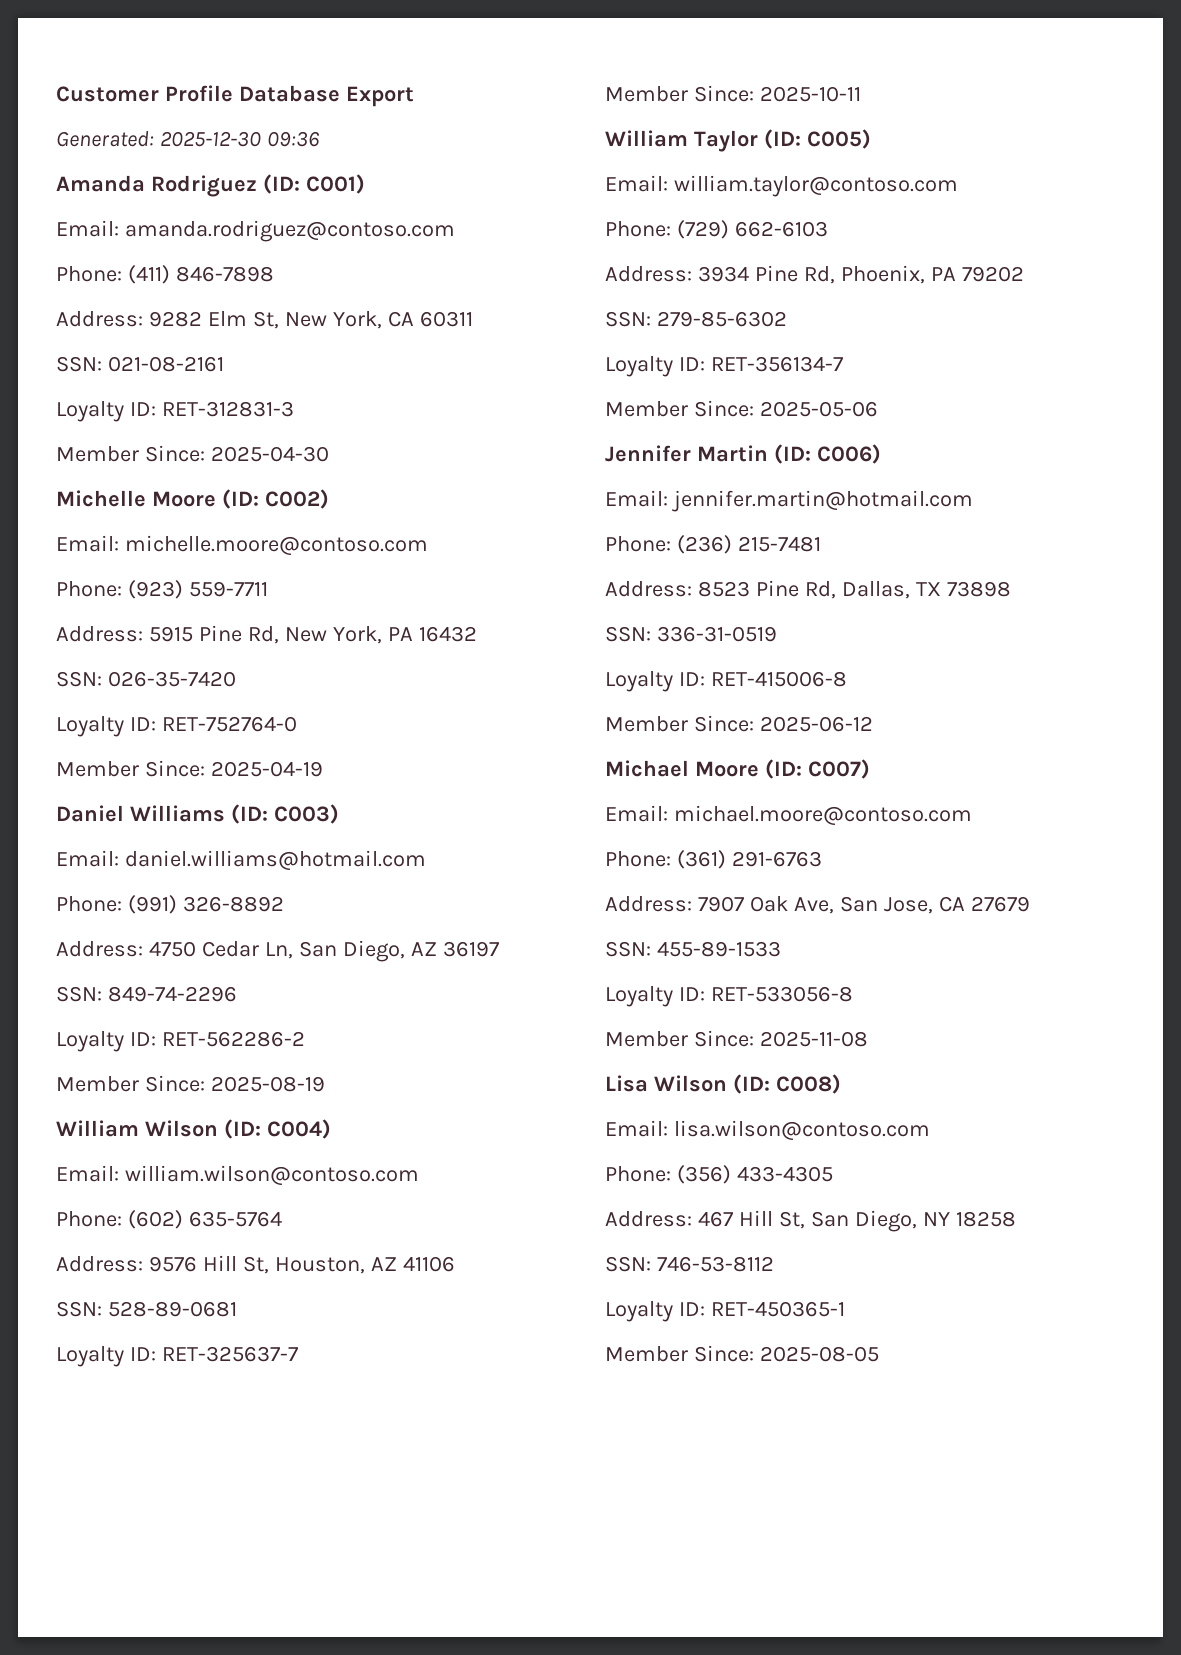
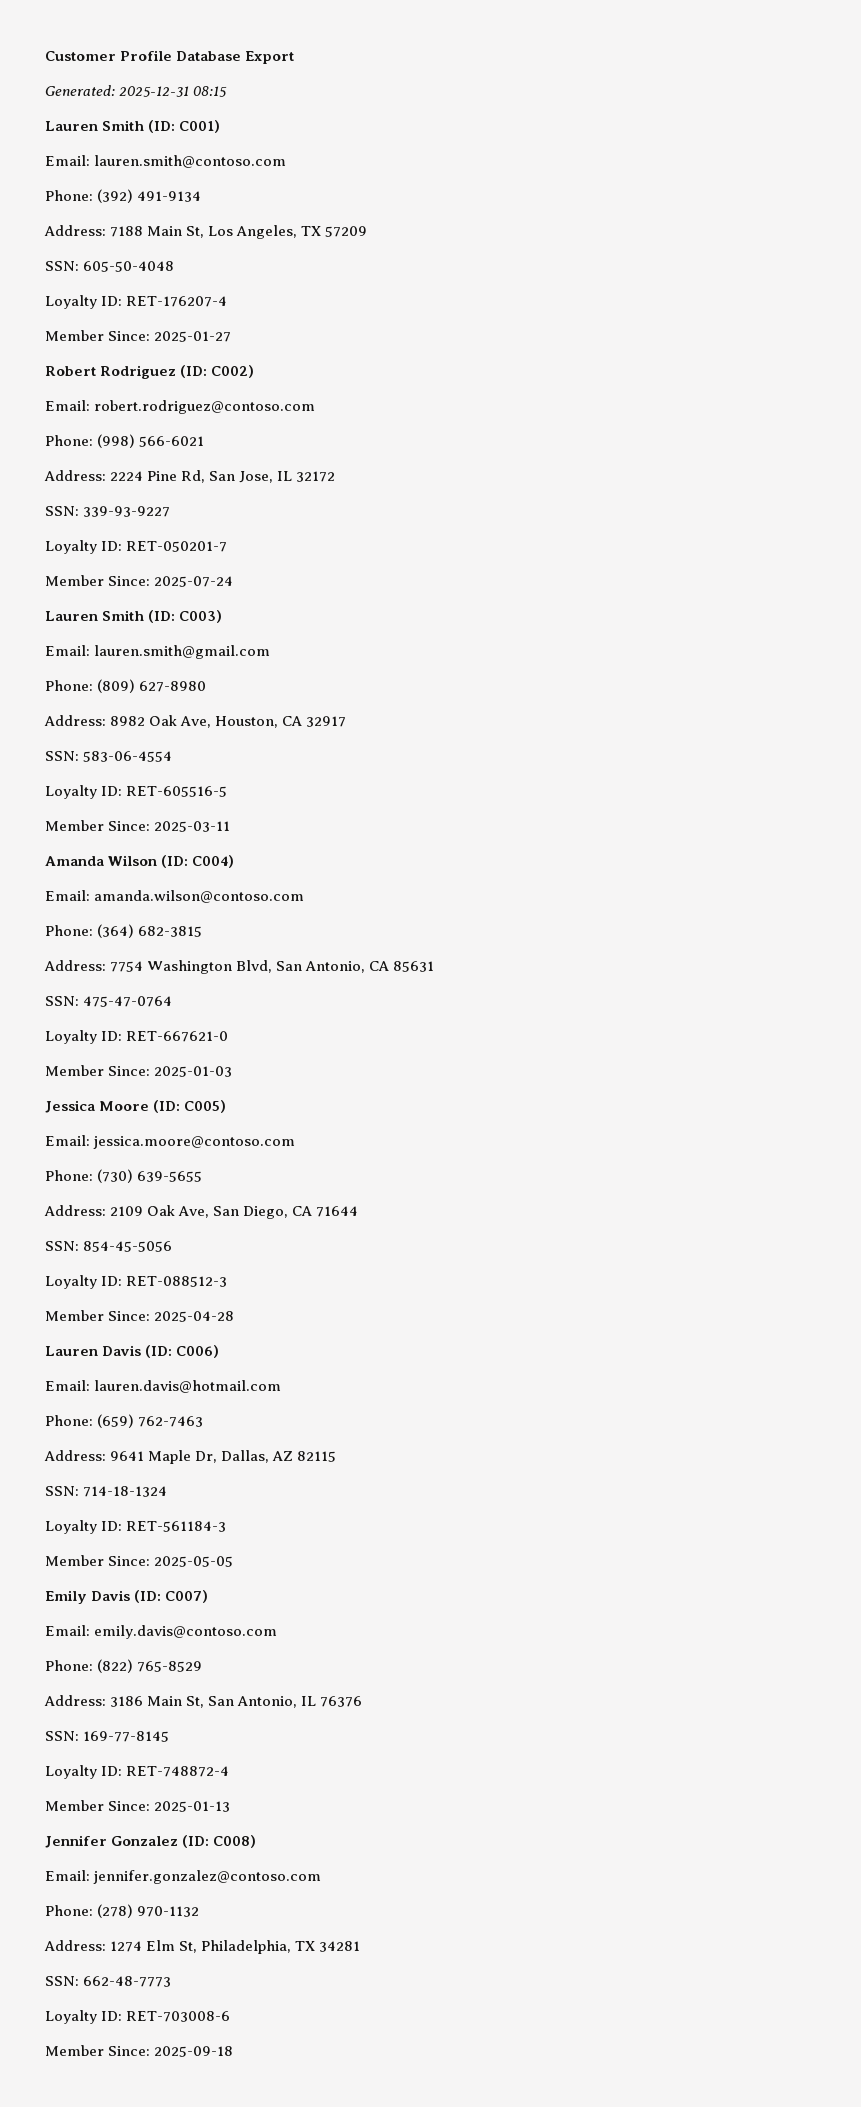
[159,131,320,147] [56,175,257,197] 2025-12-30 09:36 // Amanda Rodriguez -> [119,86,228,97] [45,120,145,131] 2025-12-31 08:15 // Lauren Smith
[124,220,455,242] [56,265,274,284] [56,311,473,329] [56,356,224,372] [56,401,294,422] [56,445,329,462] [56,490,216,507] amanda.rodriguez@contoso.com // Phone: (411) 846-7898 // Address: 9282 Elm St, New York, CA 60311 // SSN: 021-08-2161 // Loyalty ID: RET-312831-3 // Member Since: 2025-04-30 // Michelle Moore -> [94,155,287,168] [45,189,202,203] [44,225,368,239] [45,261,175,272] [45,295,228,309] [45,330,232,342] [45,365,177,379] lauren.smith@contoso.com // Phone: (392) 491-9134 // Address: 7188 Main St, Los Angeles, TX 57209 // SSN: 605-50-4048 // Loyalty ID: RET-176207-4 // Member Since: 2025-01-27 // Robert Rodriguez
[124,535,428,555] [56,580,268,599] [56,625,477,644] [56,671,236,687] [56,716,297,737] [56,760,323,777] [56,805,225,822] michelle.moore@contoso.com // Phone: (923) 559-7711 // Address: 5915 Pine Rd, New York, PA 16432 // SSN: 026-35-7420 // Loyalty ID: RET-752764-0 // Member Since: 2025-04-19 // Daniel Williams -> [94,400,316,414] [45,434,205,448] [44,470,336,483] [45,506,171,517] [45,540,228,554] [45,575,234,587] [45,610,145,621] robert.rodriguez@contoso.com // Phone: (998) 566-6021 // Address: 2224 Pine Rd, San Jose, IL 32172 // SSN: 339-93-9227 // Loyalty ID: RET-050201-7 // Member Since: 2025-07-24 // Lauren Smith
[124,850,426,870] [56,895,284,914] [56,940,499,962] [56,986,237,1002] [56,1031,305,1052] [56,1075,325,1092] [56,1120,139,1137] daniel.williams@hotmail.com // Phone: (991) 326-8892 // Address: 4750 Cedar Ln, San Diego, AZ 36197 // SSN: 849-74-2296 // Loyalty ID: RET-562286-2 // Member Since: 2025-08-19 // William -> [94,645,271,659] [45,679,207,693] [44,715,347,728] [45,751,173,762] [45,785,228,799] [45,820,231,832] [45,856,104,866] lauren.smith@gmail.com // Phone: (809) 627-8980 // Address: 8982 Oak Ave, Houston, CA 32917 // SSN: 583-06-4554 // Loyalty ID: RET-605516-5 // Member Since: 2025-03-11 // Amanda
[124,1165,419,1185] [56,1210,282,1229] [56,1255,455,1274] [56,1301,237,1317] [56,1346,298,1367] [605,85,861,102] [605,130,758,152] william.wilson@contoso.com // Phone: (602) 635-5764 // Address: 9576 Hill St, Houston, AZ 41106 // SSN: 528-89-0681 // Loyalty ID: RET-325637-7 // Member Since: 2025-10-11 // William Taylor -> [94,890,305,903] [45,924,203,938] [44,960,435,974] [45,996,173,1007] [45,1030,229,1044] [45,1065,233,1077] [45,1100,150,1113] amanda.wilson@contoso.com // Phone: (364) 682-3815 // Address: 7754 Washington Blvd, San Antonio, CA 85631 // SSN: 475-47-0764 // Loyalty ID: RET-667621-0 // Member Since: 2025-01-03 // Jessica Moore
[673,175,958,197] [605,220,828,239] [605,265,1024,284] [605,311,787,327] [605,356,843,377] [605,400,878,417] [605,445,768,462] william.taylor@contoso.com // Phone: (729) 662-6103 // Address: 3934 Pine Rd, Phoenix, PA 79202 // SSN: 279-85-6302 // Loyalty ID: RET-356134-7 // Member Since: 2025-05-06 // Jennifer Martin -> [93,1136,296,1149] [45,1169,203,1183] [44,1205,359,1219] [45,1241,173,1252] [45,1275,228,1289] [45,1310,235,1322] [45,1345,142,1356] jessica.moore@contoso.com // Phone: (730) 639-5655 // Address: 2109 Oak Ave, San Diego, CA 71644 // SSN: 854-45-5056 // Loyalty ID: RET-088512-3 // Member Since: 2025-04-28 // Lauren Davis
[671,490,973,512] [605,535,821,554] [605,580,1011,599] [605,626,777,642] [605,671,847,692] [605,715,873,732] [605,760,759,777] jennifer.martin@hotmail.com // Phone: (236) 215-7481 // Address: 8523 Pine Rd, Dallas, TX 73898 // SSN: 336-31-0519 // Loyalty ID: RET-415006-8 // Member Since: 2025-06-12 // Michael Moore -> [94,1380,282,1393] [45,1414,204,1428] [44,1450,337,1464] [45,1486,168,1497] [45,1520,227,1534] [45,1555,234,1567] [45,1590,131,1604] lauren.davis@hotmail.com // Phone: (659) 762-7463 // Address: 9641 Maple Dr, Dallas, AZ 82115 // SSN: 714-18-1324 // Loyalty ID: RET-561184-3 // Member Since: 2025-05-05 // Emily Davis
[673,805,972,825] [605,850,822,869] [605,896,1030,914] [605,941,781,957] [605,986,853,1007] [605,1030,868,1047] [605,1075,727,1092] michael.moore@contoso.com // Phone: (361) 291-6763 // Address: 7907 Oak Ave, San Jose, CA 27679 // SSN: 455-89-1533 // Loyalty ID: RET-533056-8 // Member Since: 2025-11-08 // Lisa Wilson -> [94,1625,278,1639] [45,1659,203,1673] [44,1695,363,1708] [45,1731,170,1742] [45,1765,230,1779] [45,1800,231,1812] [45,1835,179,1848] emily.davis@contoso.com // Phone: (822) 765-8529 // Address: 3186 Main St, San Antonio, IL 76376 // SSN: 169-77-8145 // Loyalty ID: RET-748872-4 // Member Since: 2025-01-13 // Jennifer Gonzalez
[673,1120,930,1140] [605,1165,833,1184] [605,1210,1016,1232] [605,1256,774,1272] [605,1301,845,1322] [605,1345,879,1362] lisa.wilson@contoso.com // Phone: (356) 433-4305 // Address: 467 Hill St, San Diego, NY 18258 // SSN: 746-53-8112 // Loyalty ID: RET-450365-1 // Member Since: 2025-08-05 -> [93,1870,322,1884] [45,1904,200,1918] [44,1940,361,1954] [45,1976,172,1987] [45,2010,231,2024] [45,2045,234,2057] jennifer.gonzalez@contoso.com // Phone: (278) 970-1132 // Address: 1274 Elm St, Philadelphia, TX 34281 // SSN: 662-48-7773 // Loyalty ID: RET-703008-6 // Member Since: 2025-09-18

